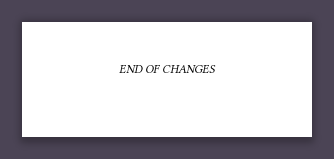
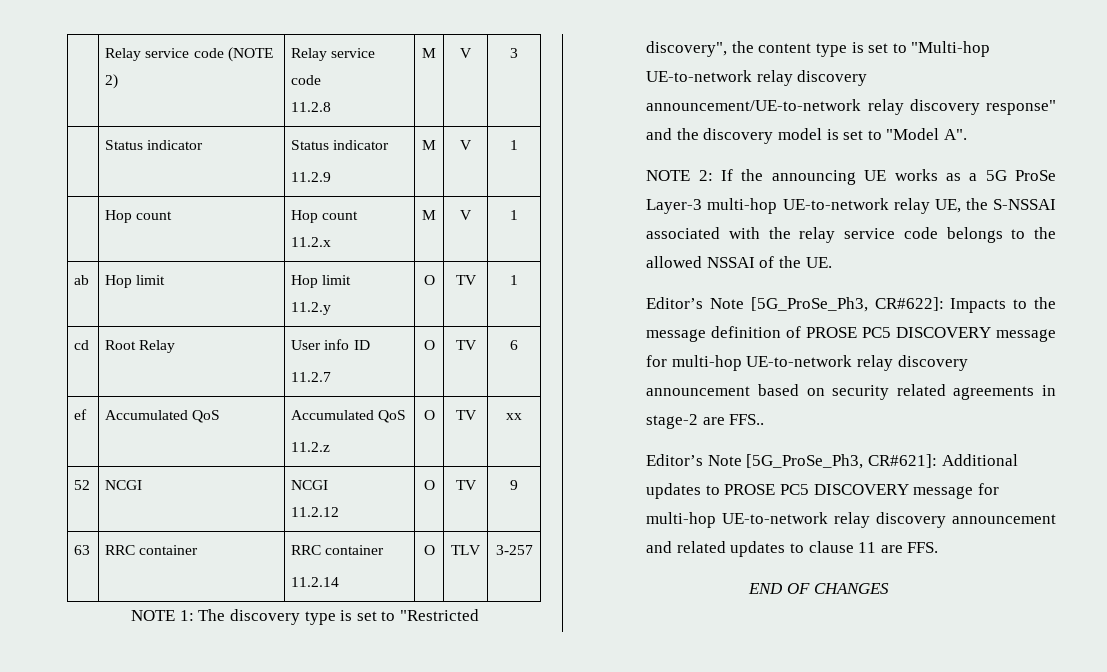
(118, 69) none -> [105,47,273,62] [105,74,119,89] [291,48,376,61] [291,75,322,85] [291,102,332,112] [422,48,436,58] [460,48,472,58] [510,48,518,58] [105,140,204,150] [291,140,390,150] [291,172,332,182] [422,140,436,150] [460,140,472,150] [510,140,518,150] [105,210,173,223] [291,210,359,223] [291,237,332,247] [422,210,436,220] [460,210,472,220] [510,210,518,220] [74,275,90,285] [105,275,166,288] [291,275,352,288] [291,302,332,315] [423,275,435,285] [455,275,477,285] [510,275,518,285] [74,340,90,350] [105,340,176,353] [291,339,370,350] [291,372,332,382] [423,340,435,350] [455,340,477,350] [510,340,518,350] [74,409,88,420] [105,410,221,423] [291,410,407,423] [291,442,331,452] [423,410,435,420] [455,410,477,420] [506,413,522,420] [74,480,91,490] [105,480,143,490] [291,480,329,490] [291,507,340,517] [423,480,435,490] [455,480,477,490] [510,480,518,490] [74,545,91,555] [105,545,199,555] [291,545,385,555] [291,577,340,587] [423,545,435,555] [451,545,481,555] [495,545,533,555] [131,609,480,625] [646,41,991,57] [646,70,868,86] [646,99,1056,115] [646,128,968,144] [646,169,1056,185] [646,198,1056,214] [646,227,1056,243] [646,256,832,268] [646,297,1056,313] [646,326,1056,342] [646,355,968,371] [646,384,1056,400] [646,414,765,429] [646,454,1018,469] [646,483,999,499] [646,512,1056,528] [646,541,939,557] | Relay service code (NOTE 2) | Relay service code // 11.2.8 | M | V | 3 // | Status indicator | Status indicator // 11.2.9 | M | V | 1 // | Hop count | Hop count // 11.2.x | M | V | 1 // ab | Hop limit | Hop limit // 11.2.y | O | TV | 1 // cd | Root Relay | User info ID // 11.2.7 | O | TV | 6 // ef | Accumulated QoS | Accumulated QoS // 11.2.z | O | TV | xx // 52 | NCGI | NCGI // 11.2.12 | O | TV | 9 // 63 | RRC container | RRC container // 11.2.14 | O | TLV | 3-257 // NOTE 1: The discovery type is set to "Restricted discovery", the content type is set to "Multi-hop UE-to-network relay discovery announcement/UE-to-network relay discovery response" and the discovery model is set to "Model A". // NOTE 2: If the announcing UE works as a 5G ProSe Layer-3 multi-hop UE-to-network relay UE, the S-NSSAI associated with the relay service code belongs to the allowed NSSAI of the UE. // Editor’s Note [5G_ProSe_Ph3, CR#622]: Impacts to the message definition of PROSE PC5 DISCOVERY message for multi-hop UE-to-network relay discovery announcement based on security related agreements in stage-2 are FFS.. // Editor’s Note [5G_ProSe_Ph3, CR#621]: Additional updates to PROSE PC5 DISCOVERY message for multi-hop UE-to-network relay discovery announcement and related updates to clause 11 are FFS. //

